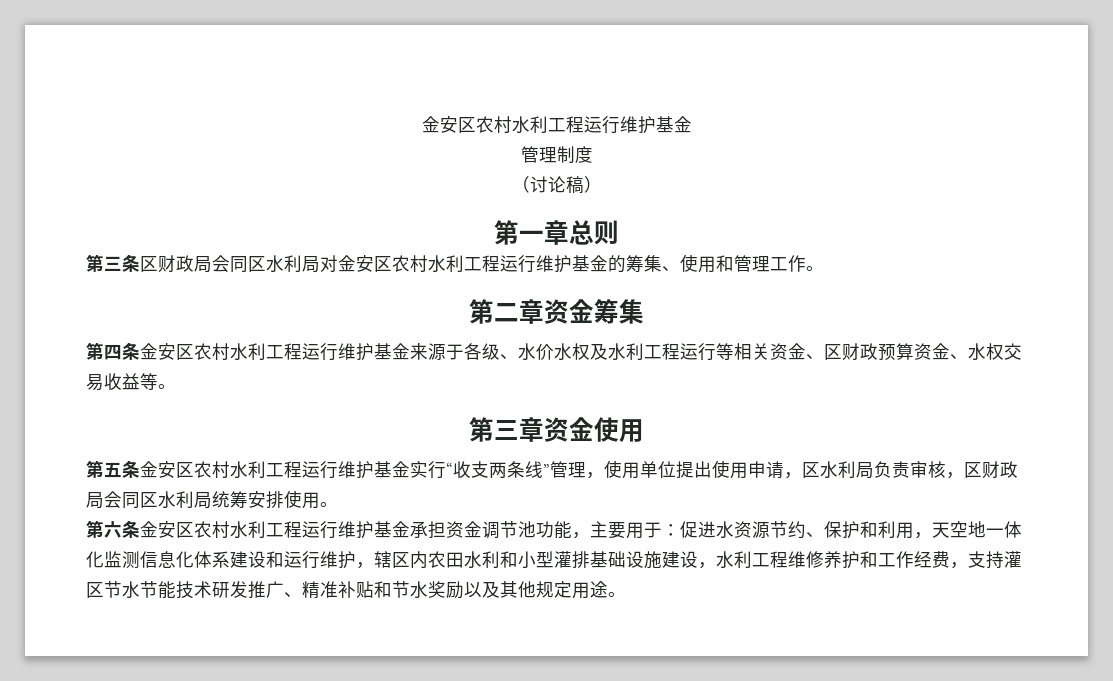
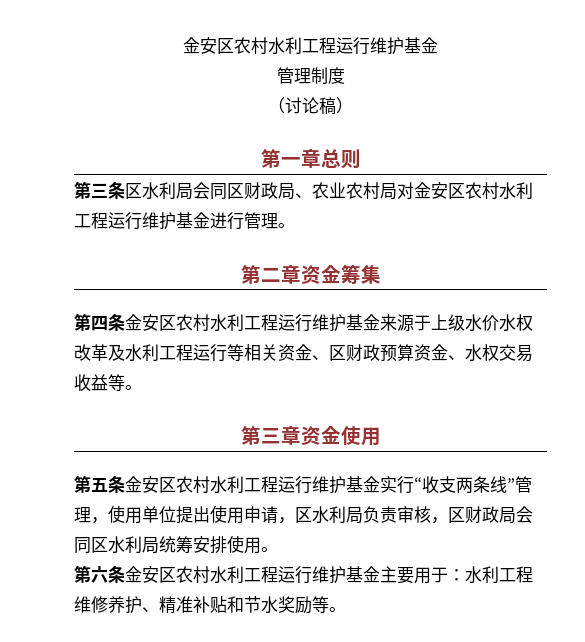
[158,255,302,273] 财政局会同区水利 -> [142,182,380,200] 水利局会同区财政局、农业农村
[608,254,806,273] 的筹集、使用和管理工作 -> [210,212,278,230] 进行管理
[464,343,518,360] 各级、 -> [431,314,465,331] 上级
(590, 351) none -> [74,344,108,361] 改革
[410,521,1022,539] [86,551,1022,569] [86,581,284,599] 承担资金调节池功能，主要用于：促进水资源节约、保护和利用，天空地一体化监测信息化体系建设和运行维护，辖区内农田水利和小型灌排基础设施建设，水利工程维修养护和工作经费，支持灌区节水节能技术研发推广 -> [380,566,533,584] [74,596,142,614] 主要用于：水利工程维修养护
[464,581,608,599] 以及其他规定用途 -> [312,596,329,613] 等

